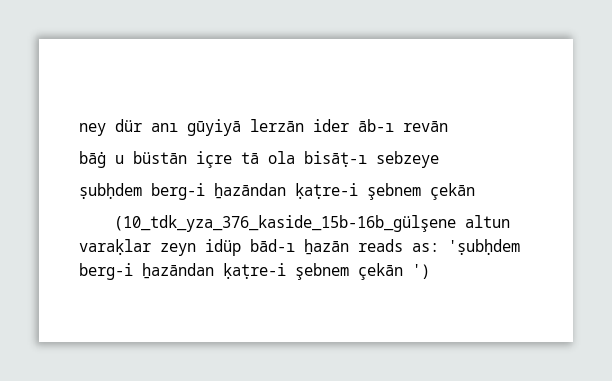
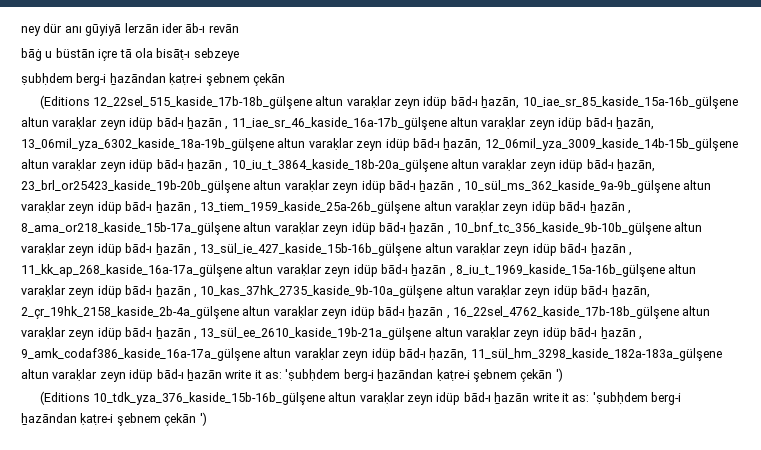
[113,215,510,232] [79,239,520,256] [79,263,430,280] (10_tdk_yza_376_kaside_15b-16b_gülşene altun varaḳlar zeyn idüp bād-ı ẖazān reads as: 'ṣubḥdem berg-i ẖazāndan ḳaṭre-i şebnem çekān ') -> [39,95,738,109] [21,117,654,130] [21,138,738,151] [21,159,655,172] [21,180,712,193] [21,201,631,214] [21,222,703,235] [21,243,632,256] [21,264,697,277] [21,285,650,298] [21,306,711,319] [21,327,642,340] [21,348,722,361] [21,368,563,382] [39,391,682,405] [21,412,207,426] (Editions 12_22sel_515_kaside_17b-18b_gülşene altun varaḳlar zeyn idüp bād-ı ẖazān, 10_iae_sr_85_kaside_15a-16b_gülşene altun varaḳlar zeyn idüp bād-ı ẖazān , 11_iae_sr_46_kaside_16a-17b_gülşene altun varaḳlar zeyn idüp bād-ı ẖazān, 13_06mil_yza_6302_kaside_18a-19b_gülşene altun varaḳlar zeyn idüp bād-ı ẖazān, 12_06mil_yza_3009_kaside_14b-15b_gülşene altun varaḳlar zeyn idüp bād-ı ẖazān , 10_iu_t_3864_kaside_18b-20a_gülşene altun varaḳlar zeyn idüp bād-ı ẖazān, 23_brl_or25423_kaside_19b-20b_gülşene altun varaḳlar zeyn idüp bād-ı ẖazān , 10_sül_ms_362_kaside_9a-9b_gülşene altun varaḳlar zeyn idüp bād-ı ẖazān , 13_tiem_1959_kaside_25a-26b_gülşene altun varaḳlar zeyn idüp bād-ı ẖazān , 8_ama_or218_kaside_15b-17a_gülşene altun varaḳlar zeyn idüp bād-ı ẖazān , 10_bnf_tc_356_kaside_9b-10b_gülşene altun varaḳlar zeyn idüp bād-ı ẖazān , 13_sül_ie_427_kaside_15b-16b_gülşene altun varaḳlar zeyn idüp bād-ı ẖazān , 11_kk_ap_268_kaside_16a-17a_gülşene altun varaḳlar zeyn idüp bād-ı ẖazān , 8_iu_t_1969_kaside_15a-16b_gülşene altun varaḳlar zeyn idüp bād-ı ẖazān , 10_kas_37hk_2735_kaside_9b-10a_gülşene altun varaḳlar zeyn idüp bād-ı ẖazān, 2_çr_19hk_2158_kaside_2b-4a_gülşene altun varaḳlar zeyn idüp bād-ı ẖazān , 16_22sel_4762_kaside_17b-18b_gülşene altun varaḳlar zeyn idüp bād-ı ẖazān , 13_sül_ee_2610_kaside_19b-21a_gülşene altun varaḳlar zeyn idüp bād-ı ẖazān , 9_amk_codaf386_kaside_16a-17a_gülşene altun varaḳlar zeyn idüp bād-ı ḥazān, 11_sül_hm_3298_kaside_182a-183a_gülşene altun varaḳlar zeyn idüp bād-ı ẖazān write it as: 'ṣubḥdem berg-i ẖazāndan ḳaṭre-i şebnem çekān ') // (Editions 10_tdk_yza_376_kaside_15b-16b_gülşene altun varaḳlar zeyn idüp bād-ı ẖazān write it as: 'ṣubḥdem berg-i ẖazāndan ḳaṭre-i şebnem çekān ')

